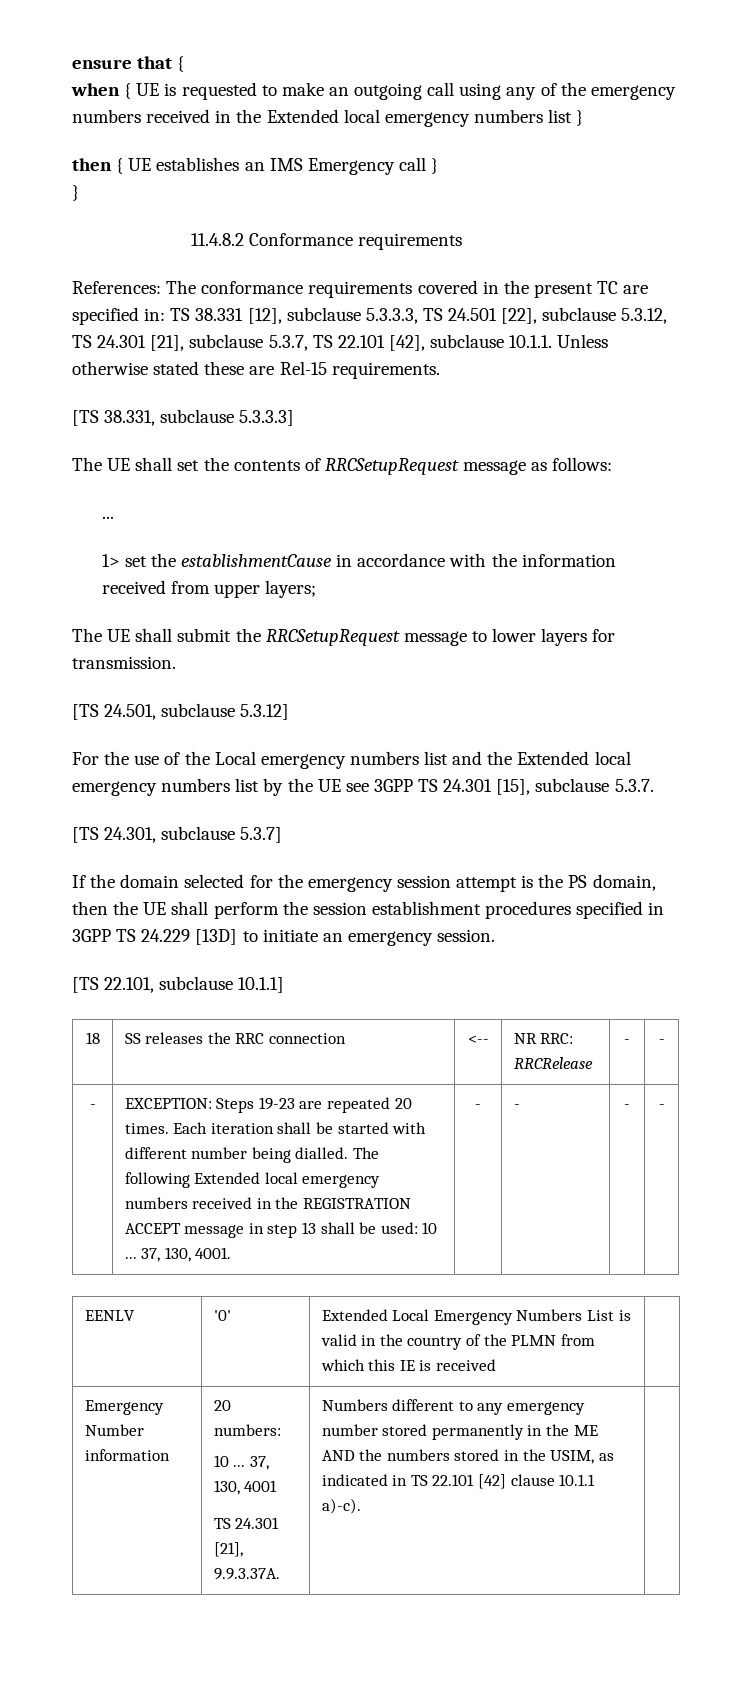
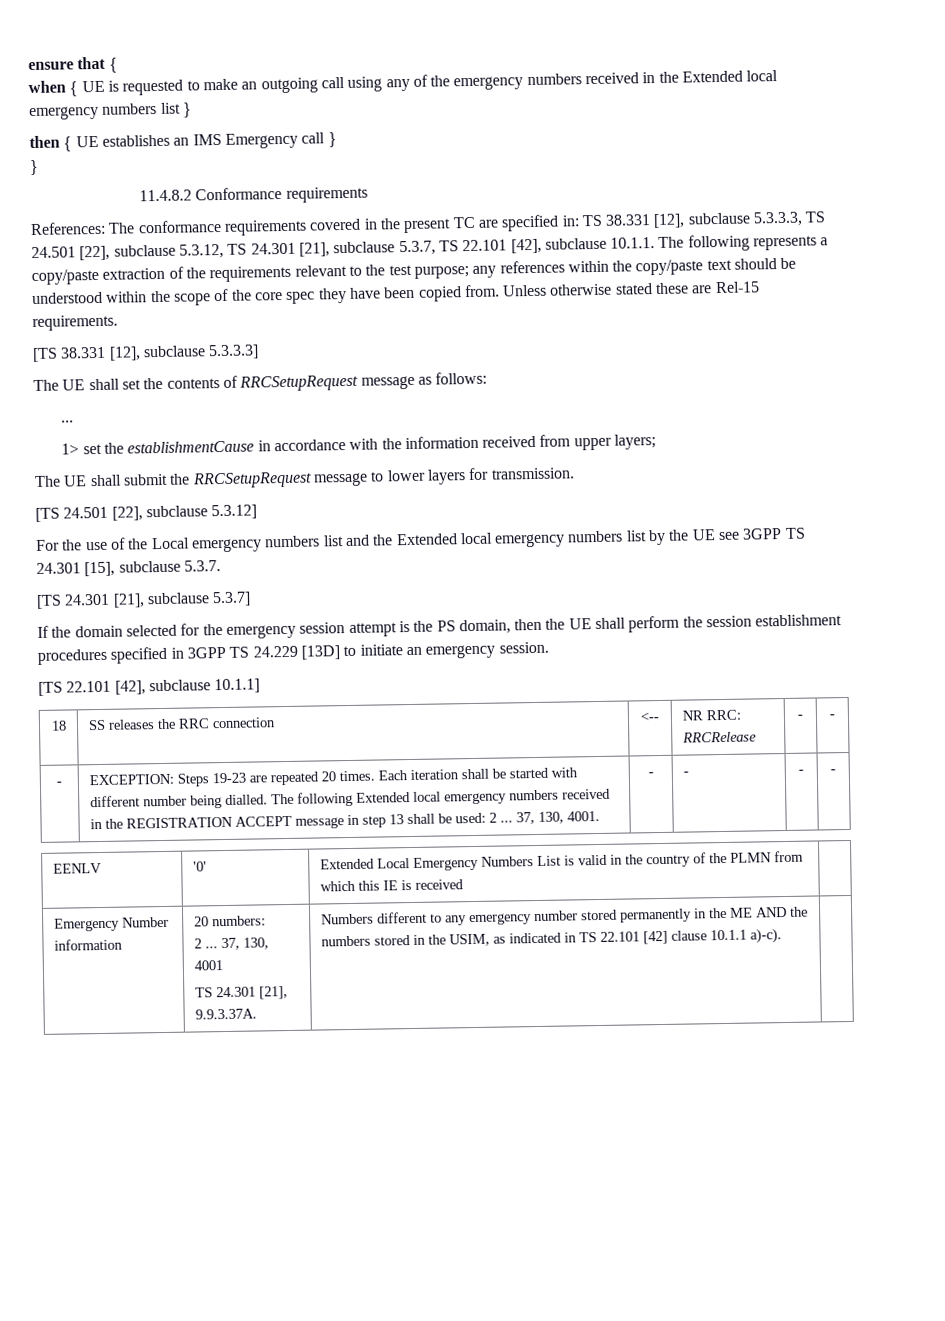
(553, 341) none -> [658,234,829,252] [31,257,797,286] [32,284,500,306] The following represents a copy/paste extraction of the requirements relevant to the test purpose; any references within the copy/paste text should be understood within the scope of the core spec they have been copied from.
[104,410,156,426] 38.331, -> [60,346,141,361] 38.331 [12],
[104,704,157,720] 24.501, -> [63,506,143,521] 24.501 [22],
[104,827,157,843] 24.301, -> [64,593,145,608] 24.301 [21],
[104,977,155,993] 22.101, -> [66,680,146,695] 22.101 [42],
[422,1222,438,1234] 10 -> [488,812,497,823] 2
[213,1455,229,1467] 10 -> [193,938,202,949] 2

